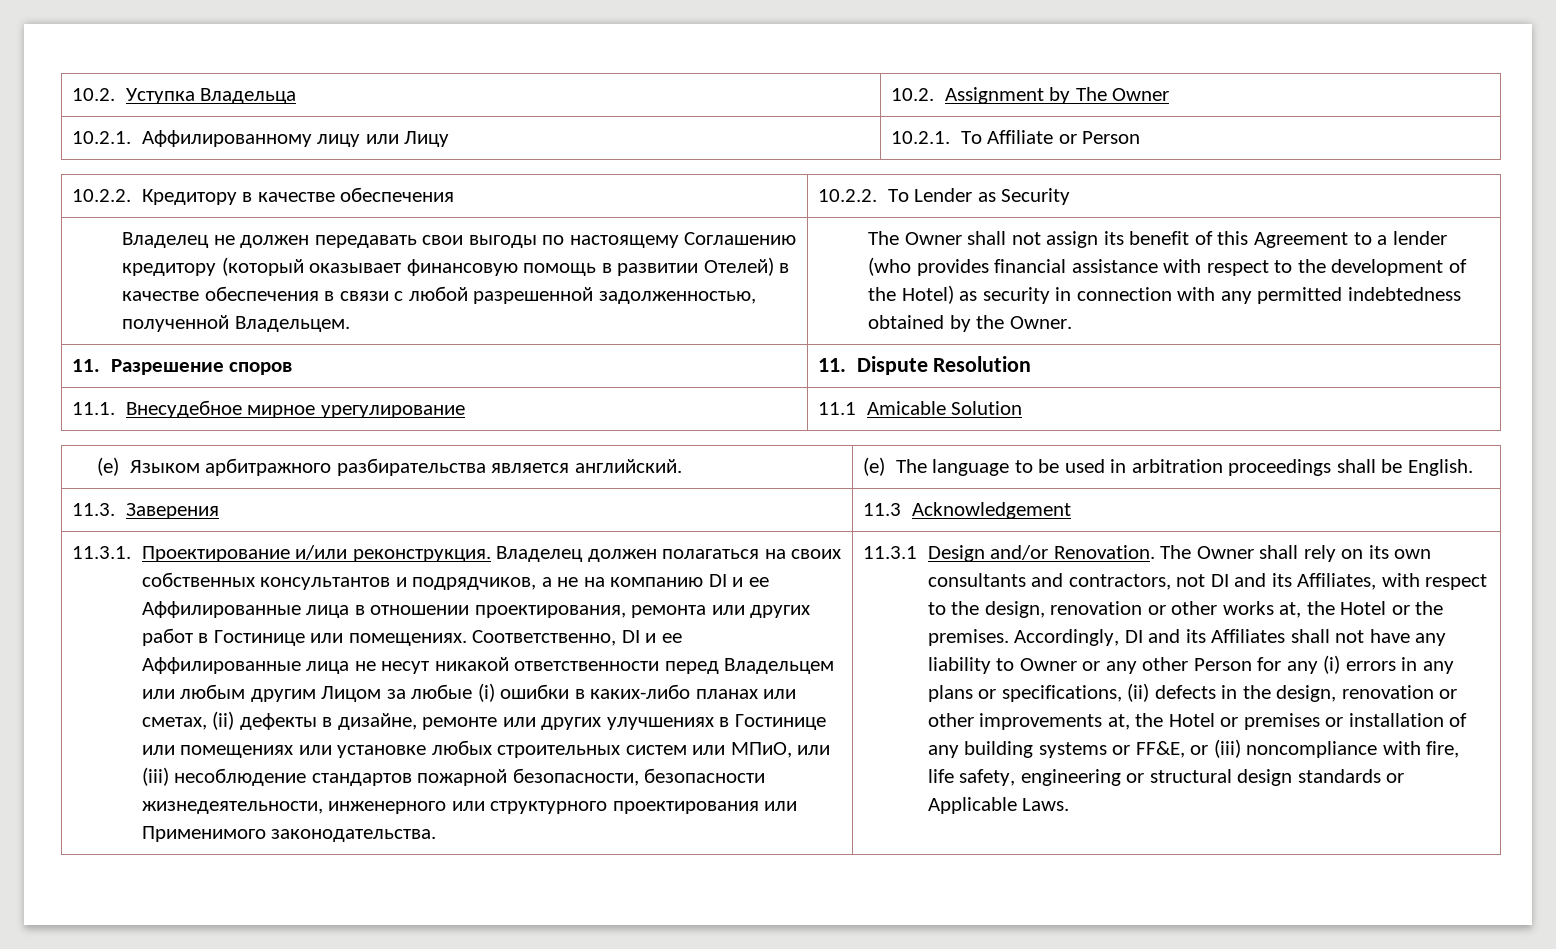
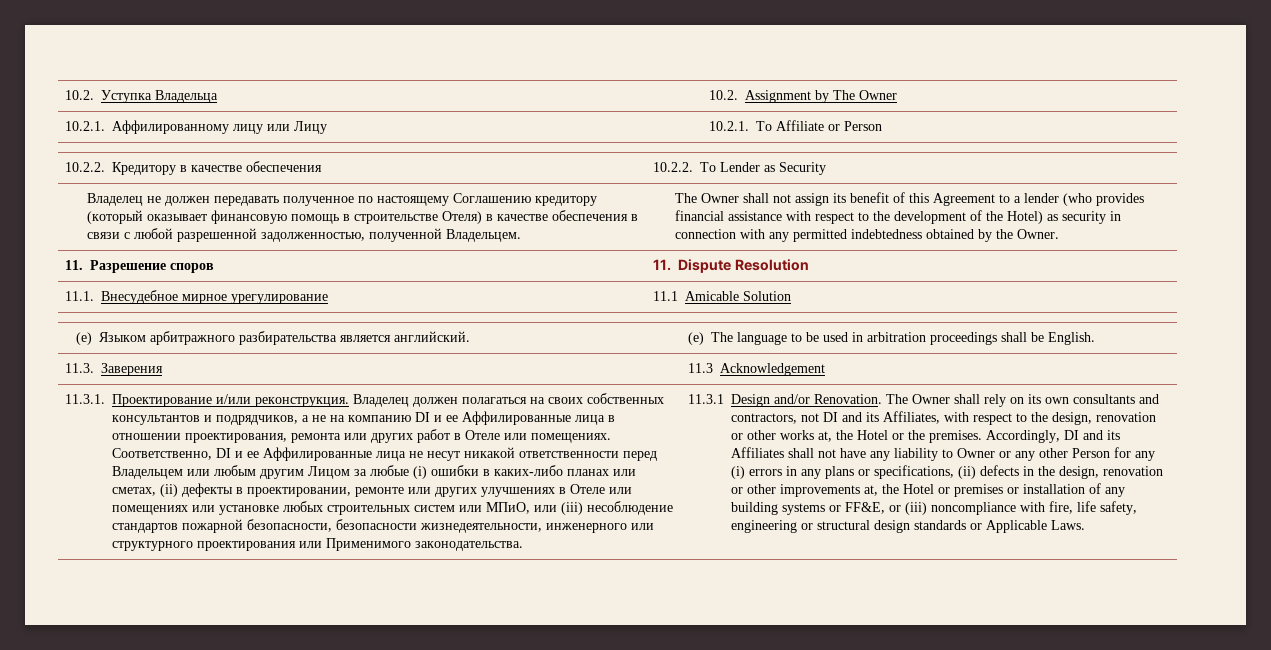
[422,235,537,248] свои выгоды -> [282,196,354,206] полученное
[617,257,774,276] развитии Отелей) -> [353,211,482,224] строительстве Отеля)
[213,630,305,646] Гостинице -> [465,430,501,440] Отеле
[337,713,417,730] дизайне, -> [247,487,352,497] проектировании,
[734,714,826,730] Гостинице -> [570,484,606,494] Отеле

